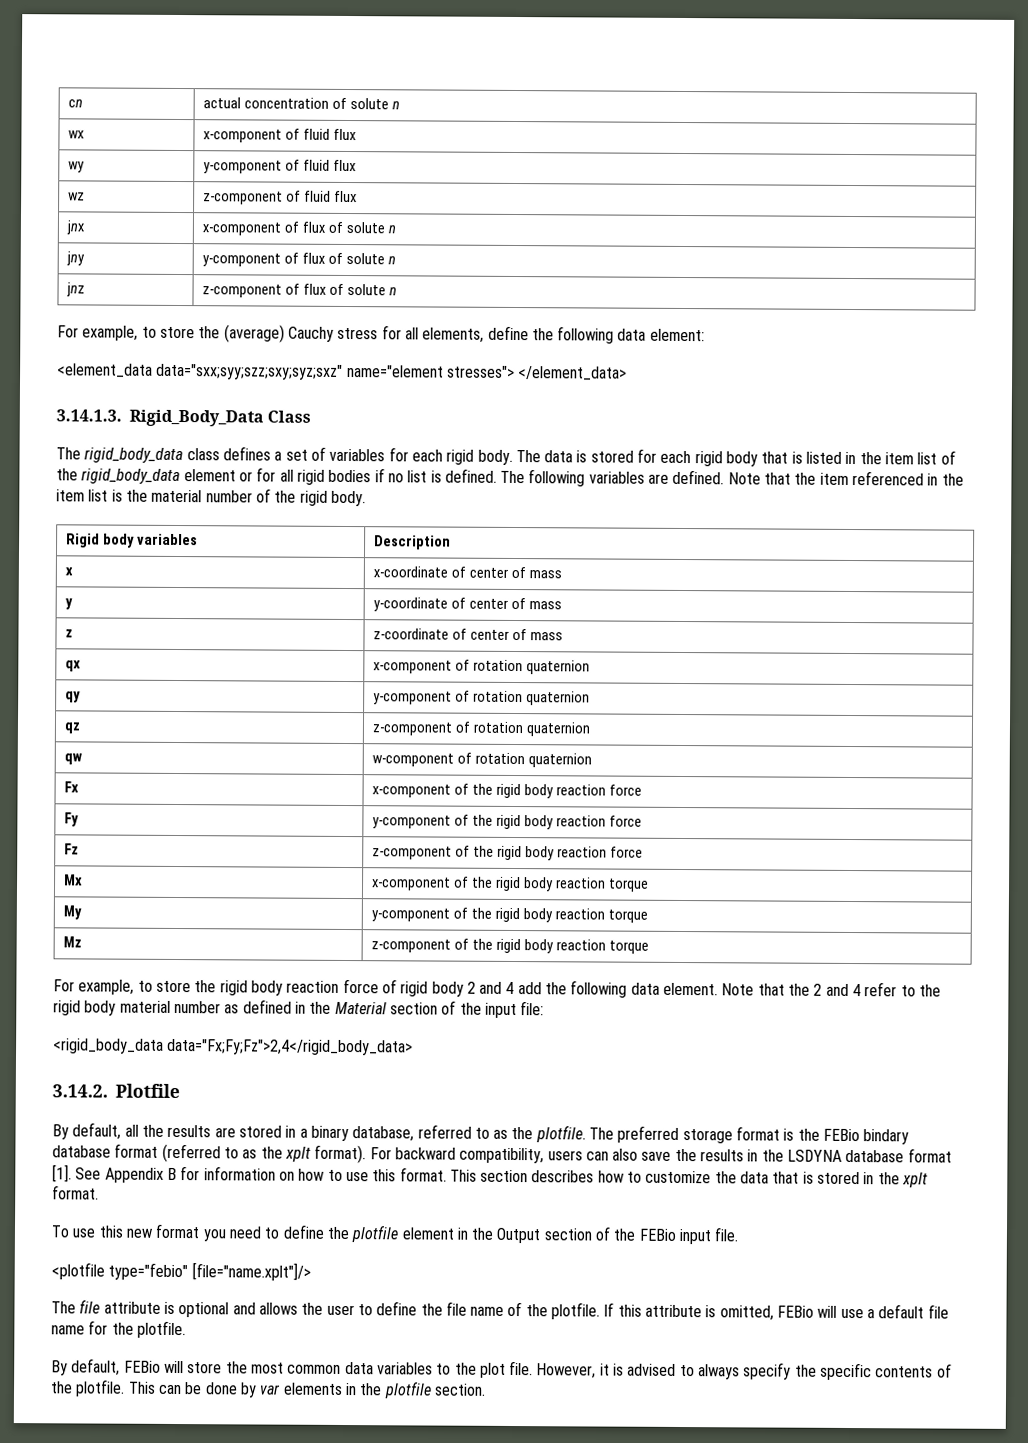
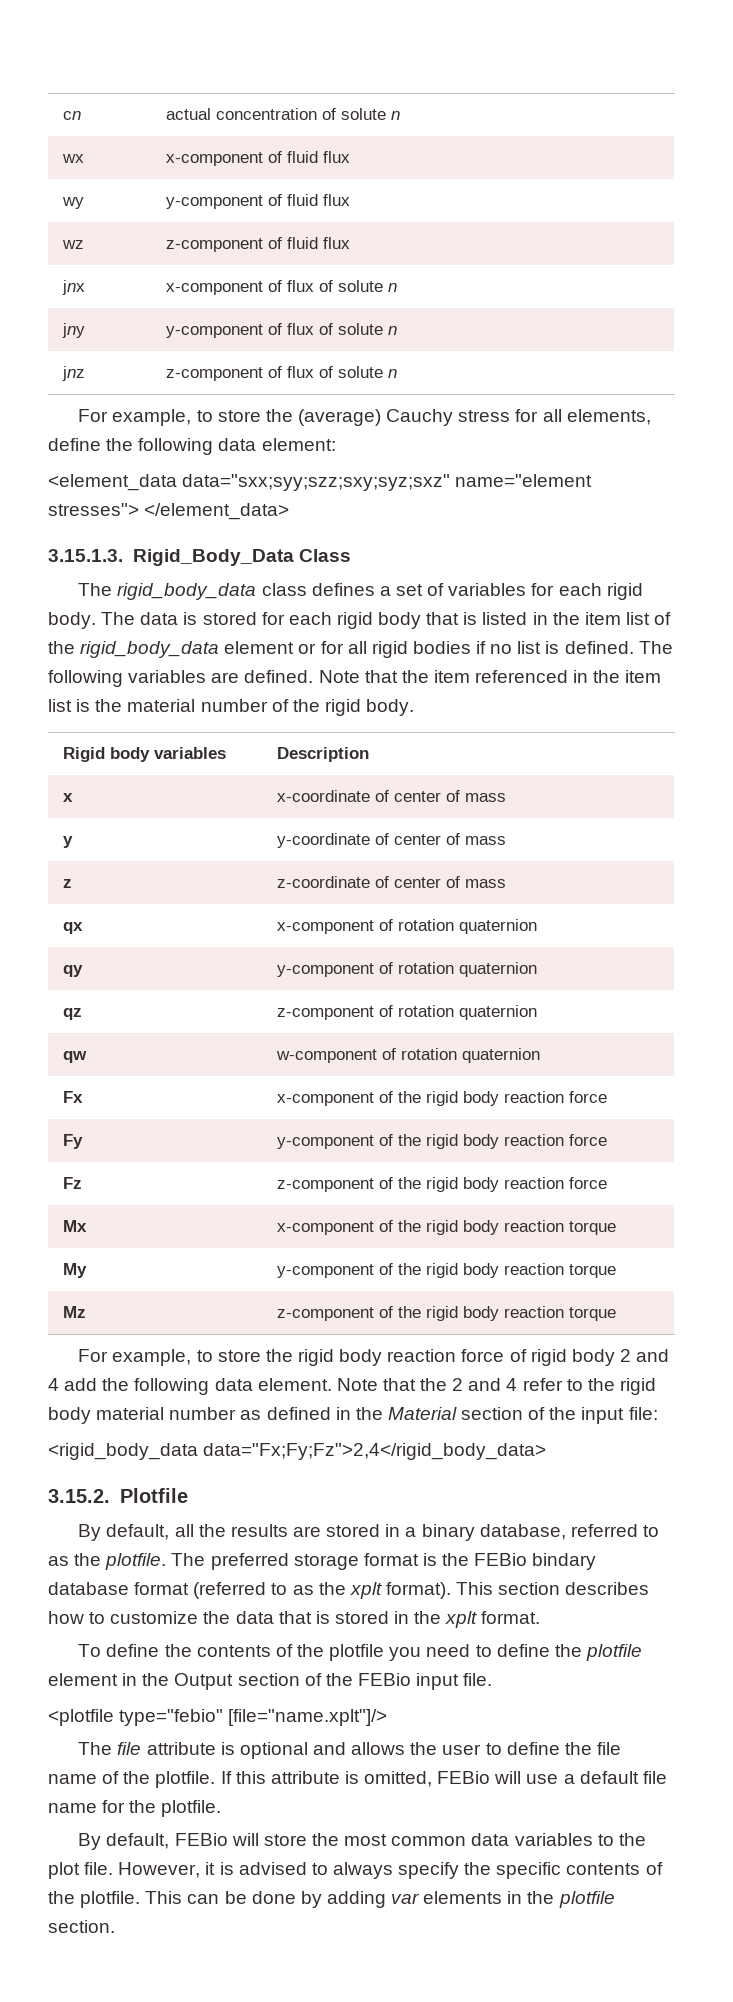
[56,409,122,422] 3.14.1.3. -> [48,549,123,562] 3.15.1.3.
[52,1084,108,1098] 3.14.2. -> [48,1489,110,1503] 3.15.2.
[369,1147,952,1164] [52,1164,447,1183] For backward compatibility, users can also save the results in the LSDYNA database format [1]. See Appendix B for information on how to use this format. -> (451, 1590) none
[72,1223,201,1239] use this new format -> [106,1644,385,1661] define the contents of the plotfile
(257, 1390) none -> [326,1891,386,1908] adding

